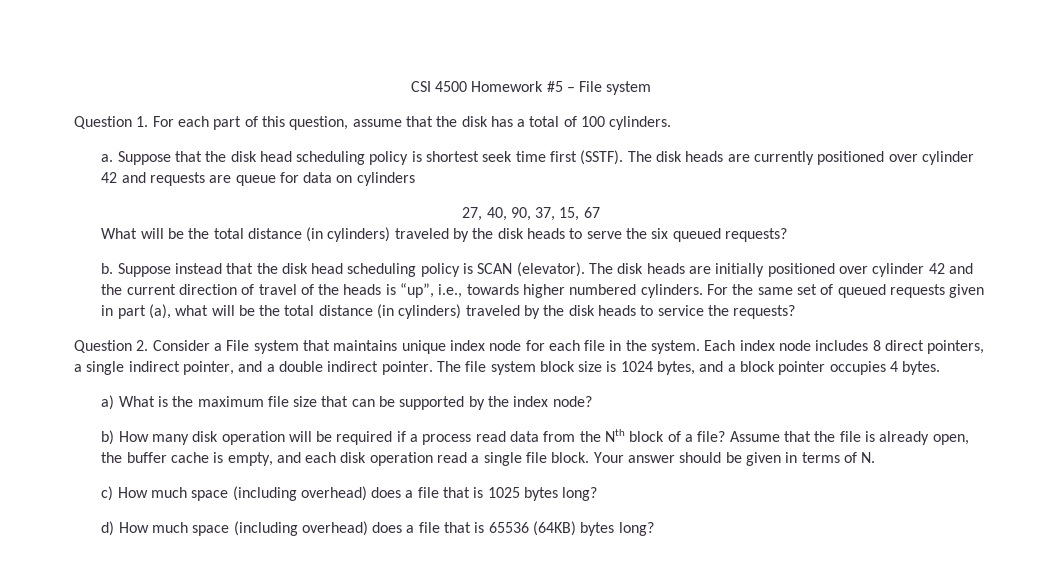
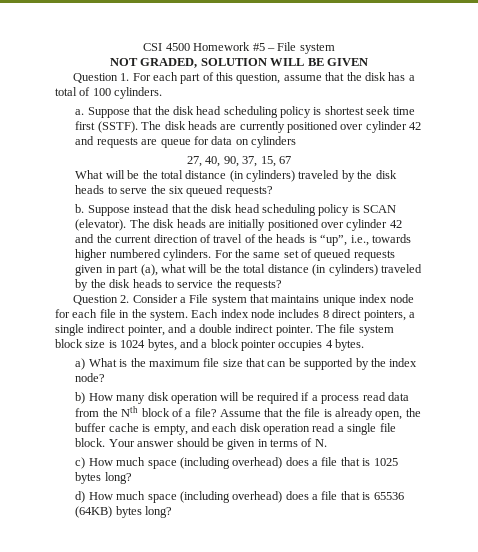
(652, 88) none -> [110,58,368,68] // NOT GRADED, SOLUTION WILL BE GIVEN

